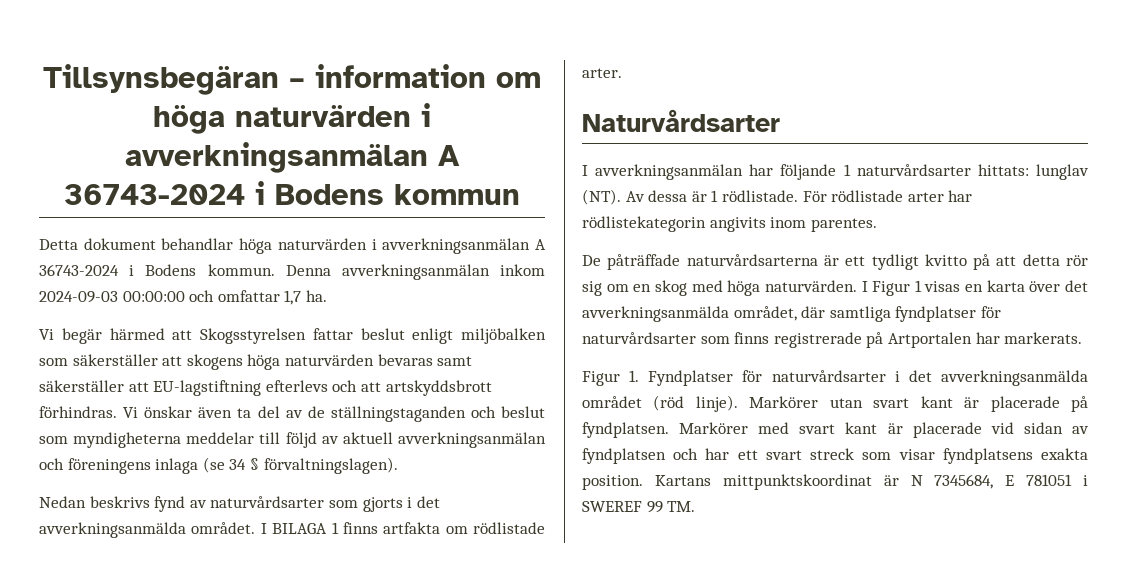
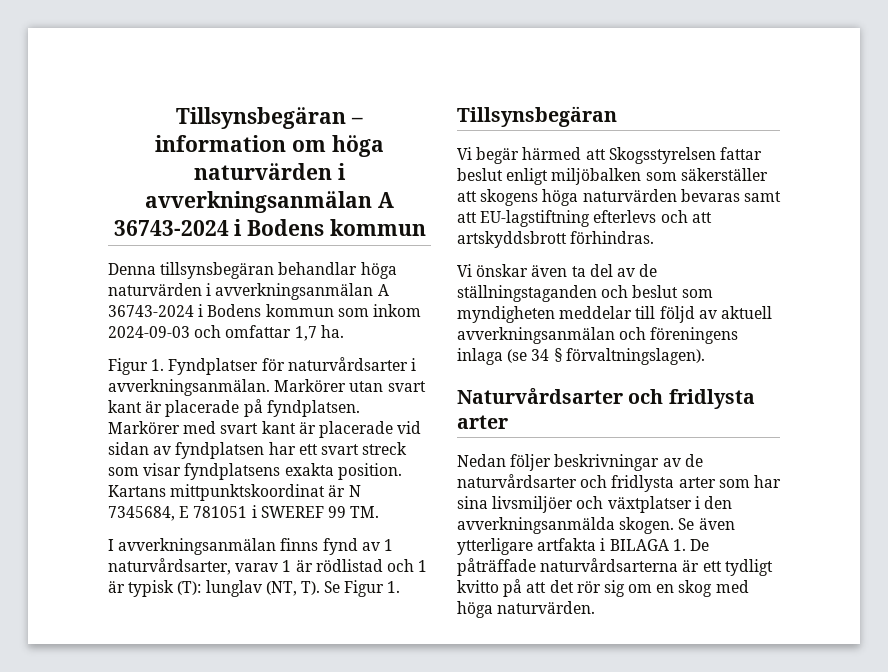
[39,238,156,250] Detta dokument -> [108,262,275,279] Denna tillsynsbegäran
[207,264,490,280] kommun. Denna avverkningsanmälan -> [265,304,369,317] kommun som
[122,291,185,302] 00:00:00 -> (190, 332) none
[39,328,546,344] [39,354,473,370] [39,380,492,396] [39,406,545,422] [39,432,546,448] [39,457,398,474] [39,496,440,512] [39,522,545,538] [582,68,622,78] [582,109,780,132] [582,164,1089,180] [582,189,973,205] [582,216,877,232] [582,254,1088,270] [582,280,1089,296] [582,306,1001,322] [582,332,1083,348] // Vi begär härmed att Skogsstyrelsen fattar beslut enligt miljöbalken som säkerställer att skogens höga naturvärden bevaras samt säkerställer att EU-lagstiftning efterlevs och att artskyddsbrott förhindras. Vi önskar även ta del av de ställningstaganden och beslut som myndigheterna meddelar till följd av aktuell avverkningsanmälan och föreningens inlaga (se 34 § förvaltningslagen). // Nedan beskrivs fynd av naturvårdsarter som gjorts i det avverkningsanmälda området. I BILAGA 1 finns artfakta om rödlistade arter. // Naturvårdsarter // I avverkningsanmälan har följande 1 naturvårdsarter hittats: lunglav (NT). Av dessa är 1 rödlistade. För rödlistade arter har rödlistekategorin angivits inom parentes. // De påträffade naturvårdsarterna är ett tydligt kvitto på att detta rör sig om en skog med höga naturvärden. I Figur 1 visas en karta över det avverkningsanmälda området, där samtliga fyndplatser för naturvårdsarter som finns registrerade på Artportalen har markerats. -> (344, 331) none
[908,370,1088,386] [582,395,738,412] det avverkningsanmälda området (röd linje). -> [108,379,270,396] avverkningsanmälan.
[673,448,699,460] och -> (265, 450) none
(696, 506) none -> [108,538,393,555] [108,558,428,575] [108,580,401,597] [457,106,617,127] [457,147,762,164] [457,168,768,185] [457,189,781,206] [457,210,712,227] [457,231,655,248] [457,264,658,277] [457,285,713,302] [457,306,772,323] [457,327,739,344] [457,348,705,365] [457,387,755,409] [457,415,508,429] [457,454,703,471] [457,474,781,492] [457,496,732,513] [457,517,735,534] [457,538,709,555] [457,558,773,576] [457,579,749,597] [457,601,596,618] // I avverkningsanmälan finns fynd av 1 naturvårdsarter, varav 1 är rödlistad och 1 är typisk (T): lunglav (NT, T). Se Figur 1. // Tillsynsbegäran // Vi begär härmed att Skogsstyrelsen fattar beslut enligt miljöbalken som säkerställer att skogens höga naturvärden bevaras samt att EU-lagstiftning efterlevs och att artskyddsbrott förhindras. // Vi önskar även ta del av de ställningstaganden och beslut som myndigheten meddelar till följd av aktuell avverkningsanmälan och föreningens inlaga (se 34 § förvaltningslagen). // Naturvårdsarter och fridlysta arter // Nedan följer beskrivningar av de naturvårdsarter och fridlysta arter som har sina livsmiljöer och växtplatser i den avverkningsanmälda skogen. Se även ytterligare artfakta i BILAGA 1. De påträffade naturvårdsarterna är ett tydligt kvitto på att det rör sig om en skog med höga naturvärden.

